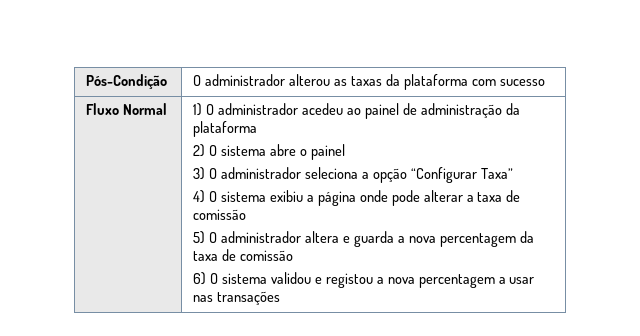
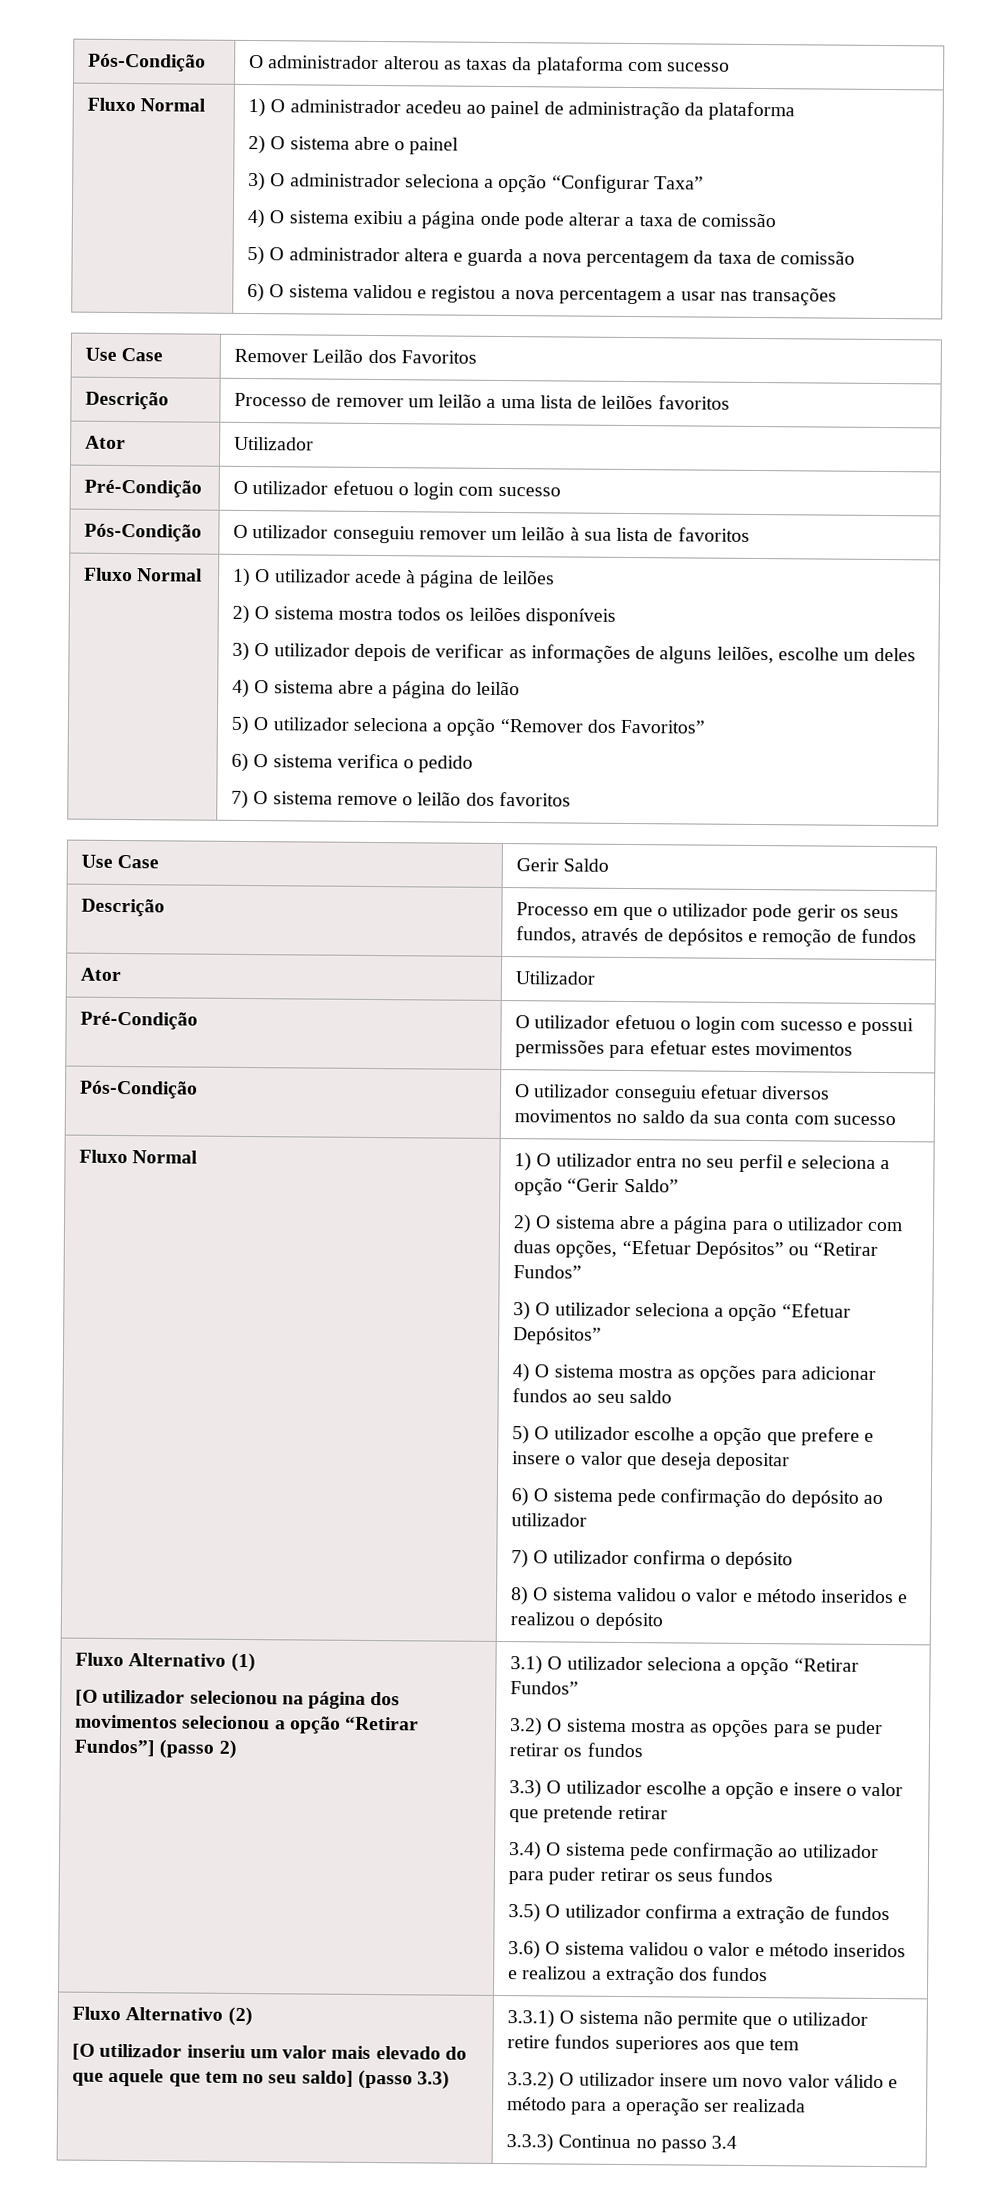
(281, 298) none -> [85,347,164,362] [234,348,477,364] [85,391,170,410] [234,392,730,410] [85,435,127,450] [234,436,315,451] [84,479,203,498] [233,480,561,500] [84,523,203,542] [233,524,750,544] [84,567,204,582] [233,567,555,588] [232,604,616,626] [232,641,916,664] [232,678,520,699] [231,715,706,736] [231,752,474,773] [231,789,571,810] [81,854,160,869] [516,858,610,872] [81,898,166,917] [516,902,900,922] [516,926,917,947] [80,967,123,982] [515,971,596,985] [80,1011,199,1030] [515,1014,915,1036] [515,1040,854,1059] [79,1080,199,1099] [515,1084,831,1103] [514,1109,896,1126] [79,1149,199,1164] [514,1152,891,1173] [514,1178,679,1196] [513,1214,904,1235] [513,1239,879,1260] [513,1265,583,1279] [513,1301,851,1322] [513,1327,603,1345] [512,1363,876,1384] [512,1388,672,1404] [512,1425,875,1446] [512,1451,791,1471] [511,1487,883,1508] [511,1513,588,1527] [511,1549,794,1570] [511,1586,909,1606] [510,1612,663,1631] [75,1652,256,1673] [75,1689,401,1709] [75,1714,420,1734] [74,1739,237,1759] [510,1655,859,1676] [510,1681,580,1695] [509,1717,884,1739] [509,1742,643,1758] [509,1779,904,1800] [509,1805,668,1823] [509,1841,879,1862] [508,1867,774,1885] [508,1903,890,1924] [508,1940,907,1960] [508,1966,769,1985] [72,2006,253,2027] [72,2043,467,2060] [72,2068,451,2090] [507,2009,868,2030] [507,2034,800,2055] [507,2071,899,2091] [507,2097,807,2116] [506,2133,738,2153] // Use Case | Remover Leilão dos Favoritos // Descrição | Processo de remover um leilão a uma lista de leilões favoritos // Ator | Utilizador // Pré-Condição | O utilizador efetuou o login com sucesso // Pós-Condição | O utilizador conseguiu remover um leilão à sua lista de favoritos // Fluxo Normal | 1) O utilizador acede à página de leilões // 2) O sistema mostra todos os leilões disponíveis // 3) O utilizador depois de verificar as informações de alguns leilões, escolhe um deles // 4) O sistema abre a página do leilão // 5) O utilizador seleciona a opção “Remover dos Favoritos” // 6) O sistema verifica o pedido // 7) O sistema remove o leilão dos favoritos // Use Case | Gerir Saldo // Descrição | Processo em que o utilizador pode gerir os seus fundos, através de depósitos e remoção de fundos // Ator | Utilizador // Pré-Condição | O utilizador efetuou o login com sucesso e possui permissões para efetuar estes movimentos // Pós-Condição | O utilizador conseguiu efetuar diversos movimentos no saldo da sua conta com sucesso // Fluxo Normal | 1) O utilizador entra no seu perfil e seleciona a opção “Gerir Saldo” // 2) O sistema abre a página para o utilizador com duas opções, “Efetuar Depósitos” ou “Retirar Fundos” // 3) O utilizador seleciona a opção “Efetuar Depósitos” // 4) O sistema mostra as opções para adicionar fundos ao seu saldo // 5) O utilizador escolhe a opção que prefere e insere o valor que deseja depositar // 6) O sistema pede confirmação do depósito ao utilizador // 7) O utilizador confirma o depósito // 8) O sistema validou o valor e método inseridos e realizou o depósito // Fluxo Alternativo (1) // [O utilizador selecionou na página dos movimentos selecionou a opção “Retirar Fundos”] (passo 2) | 3.1) O utilizador seleciona a opção “Retirar Fundos” // 3.2) O sistema mostra as opções para se puder retirar os fundos // 3.3) O utilizador escolhe a opção e insere o valor que pretende retirar // 3.4) O sistema pede confirmação ao utilizador para puder retirar os seus fundos // 3.5) O utilizador confirma a extração de fundos // 3.6) O sistema validou o valor e método inseridos e realizou a extração dos fundos // Fluxo Alternativo (2) // [O utilizador inseriu um valor mais elevado do que aquele que tem no seu saldo] (passo 3.3) | 3.3.1) O sistema não permite que o utilizador retire fundos superiores aos que tem // 3.3.2) O utilizador insere um novo valor válido e método para a operação ser realizada // 3.3.3) Continua no passo 3.4

